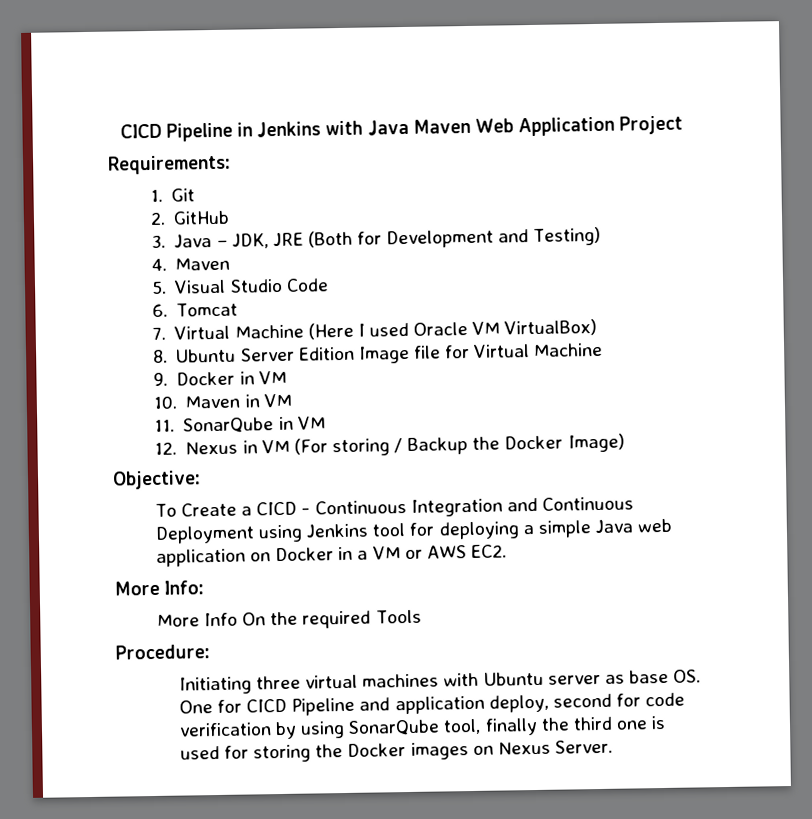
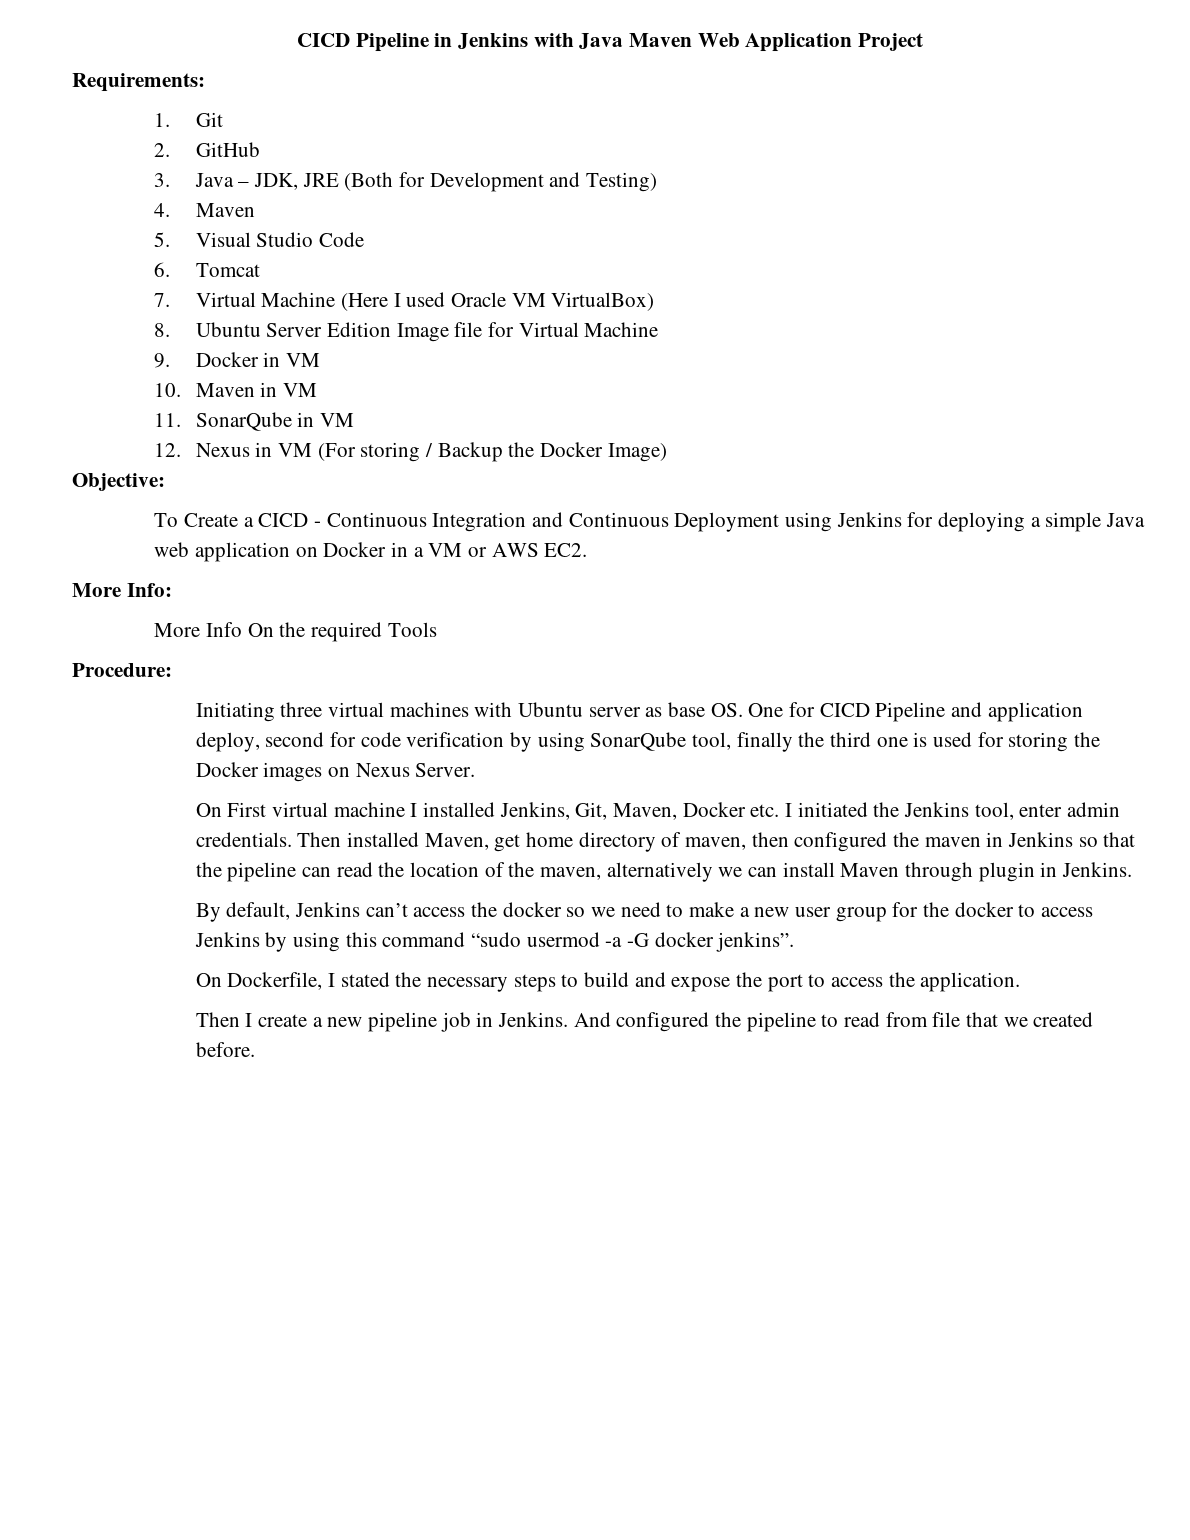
[372,523,406,537] tool -> (902, 519) none
(613, 746) none -> [195,802,1120,820] [195,832,1136,852] [195,862,1132,882] [195,902,1094,922] [194,932,795,952] [195,972,1021,992] [195,1012,1094,1032] [195,1042,255,1057] // On First virtual machine I installed Jenkins, Git, Maven, Docker etc. I initiated the Jenkins tool, enter admin credentials. Then installed Maven, get home directory of maven, then configured the maven in Jenkins so that the pipeline can read the location of the maven, alternatively we can install Maven through plugin in Jenkins. // By default, Jenkins can’t access the docker so we need to make a new user group for the docker to access Jenkins by using this command “sudo usermod -a -G docker jenkins”. // On Dockerfile, I stated the necessary steps to build and expose the port to access the application. // Then I create a new pipeline job in Jenkins. And configured the pipeline to read from file that we created before.

